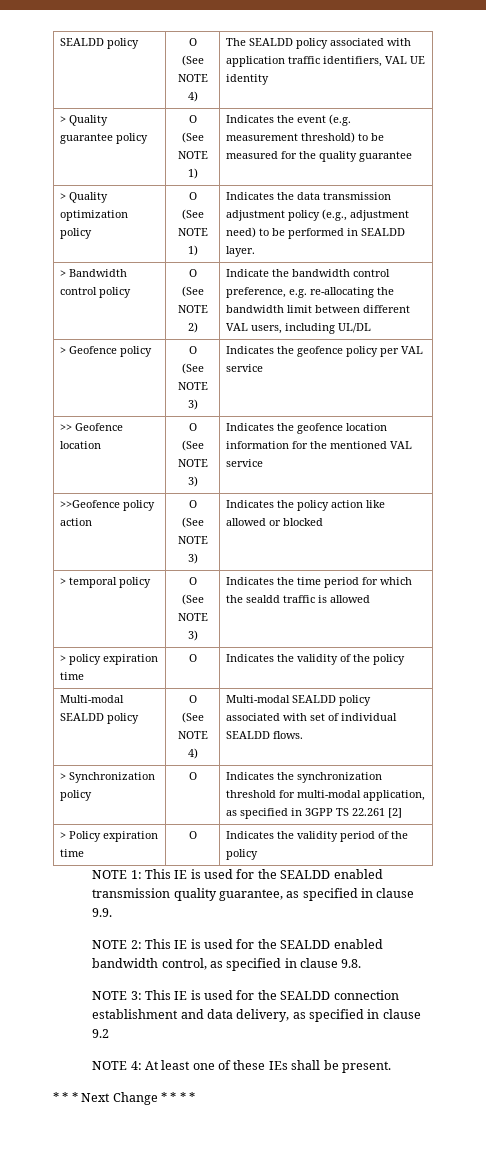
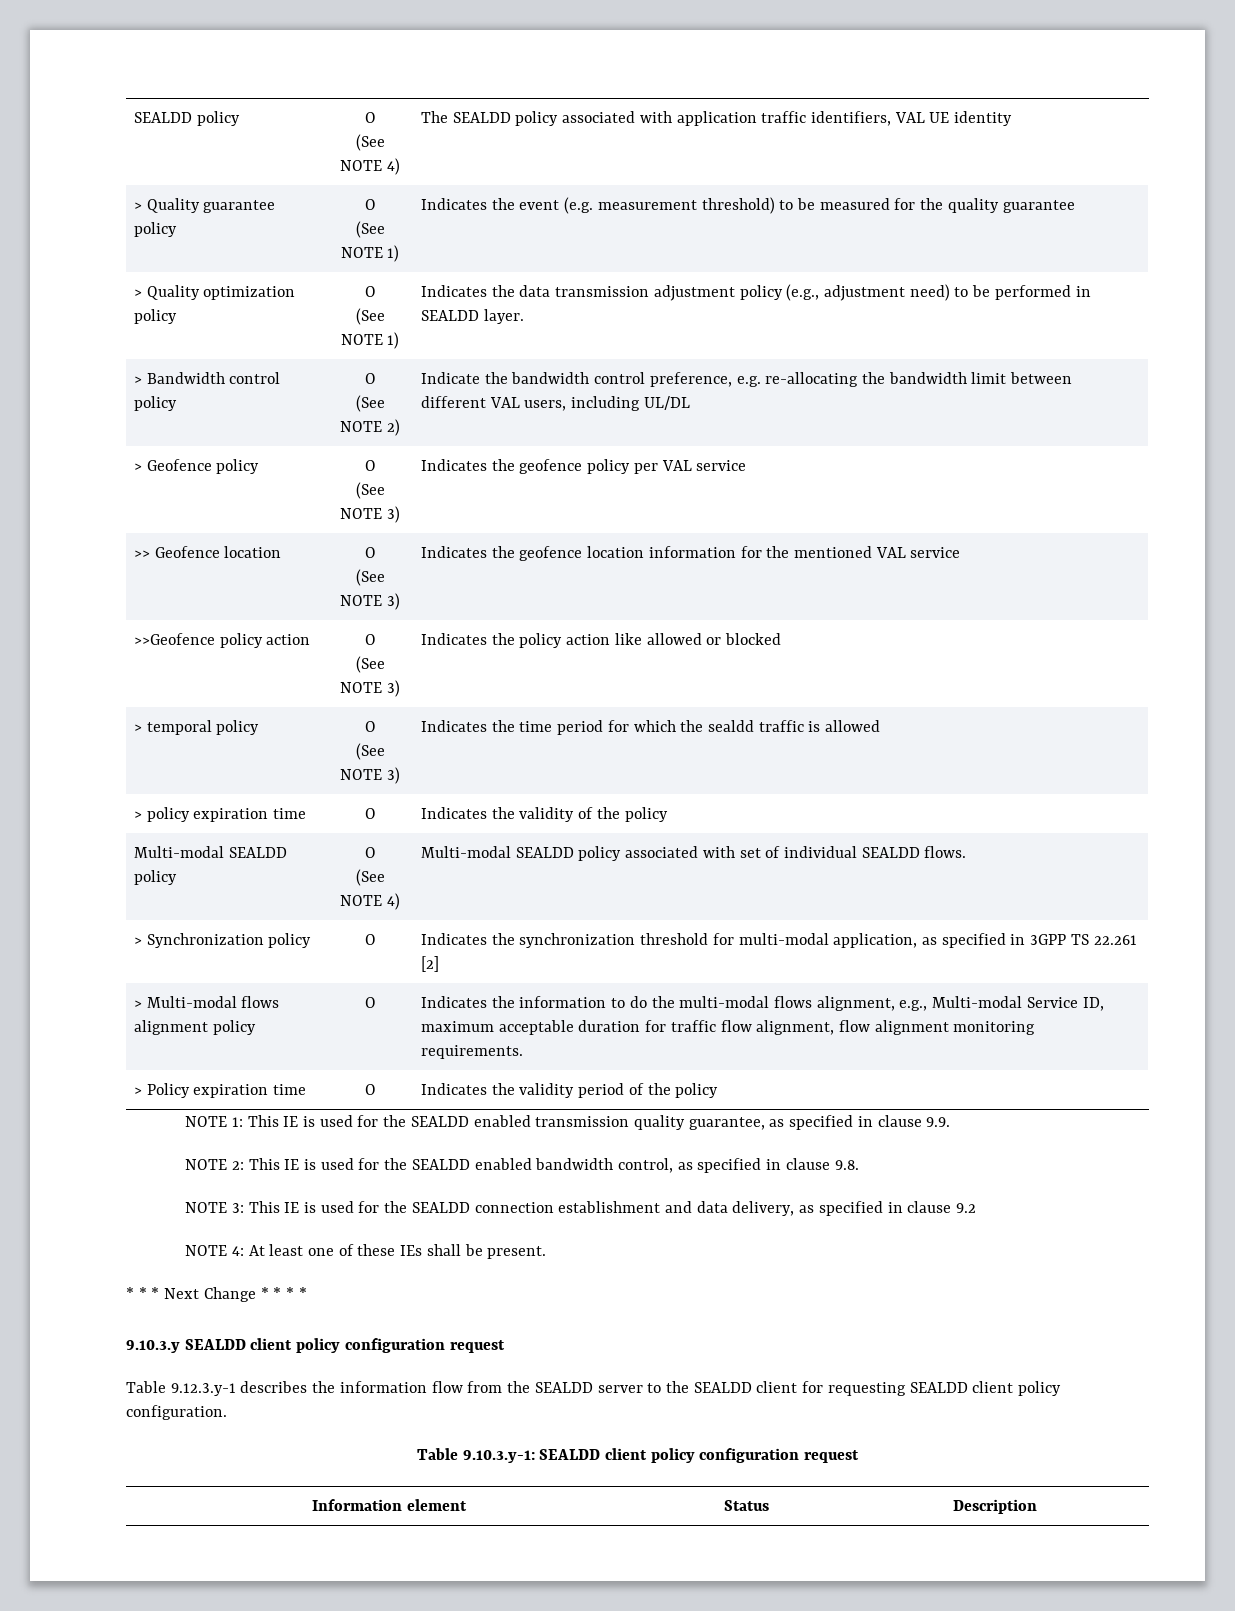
(403, 813) none -> [133,996,280,1008] [133,1020,256,1035] [364,997,376,1008] [420,996,1104,1011] [420,1020,1036,1035] [420,1045,523,1059] // > Multi-modal flows alignment policy | O | Indicates the information to do the multi-modal flows alignment, e.g., Multi-modal Service ID, maximum acceptable duration for traffic flow alignment, flow alignment monitoring requirements.
(195, 1097) none -> [126,1338,505,1353] [126,1381,1062,1396] [126,1405,227,1420] [416,1448,860,1463] [312,1499,467,1511] [723,1500,769,1511] [952,1499,1037,1514] // 9.10.3.y SEALDD client policy configuration request // Table 9.12.3.y-1 describes the information flow from the SEALDD server to the SEALDD client for requesting SEALDD client policy configuration. // Table 9.10.3.y-1: SEALDD client policy configuration request // Information element | Status | Description

